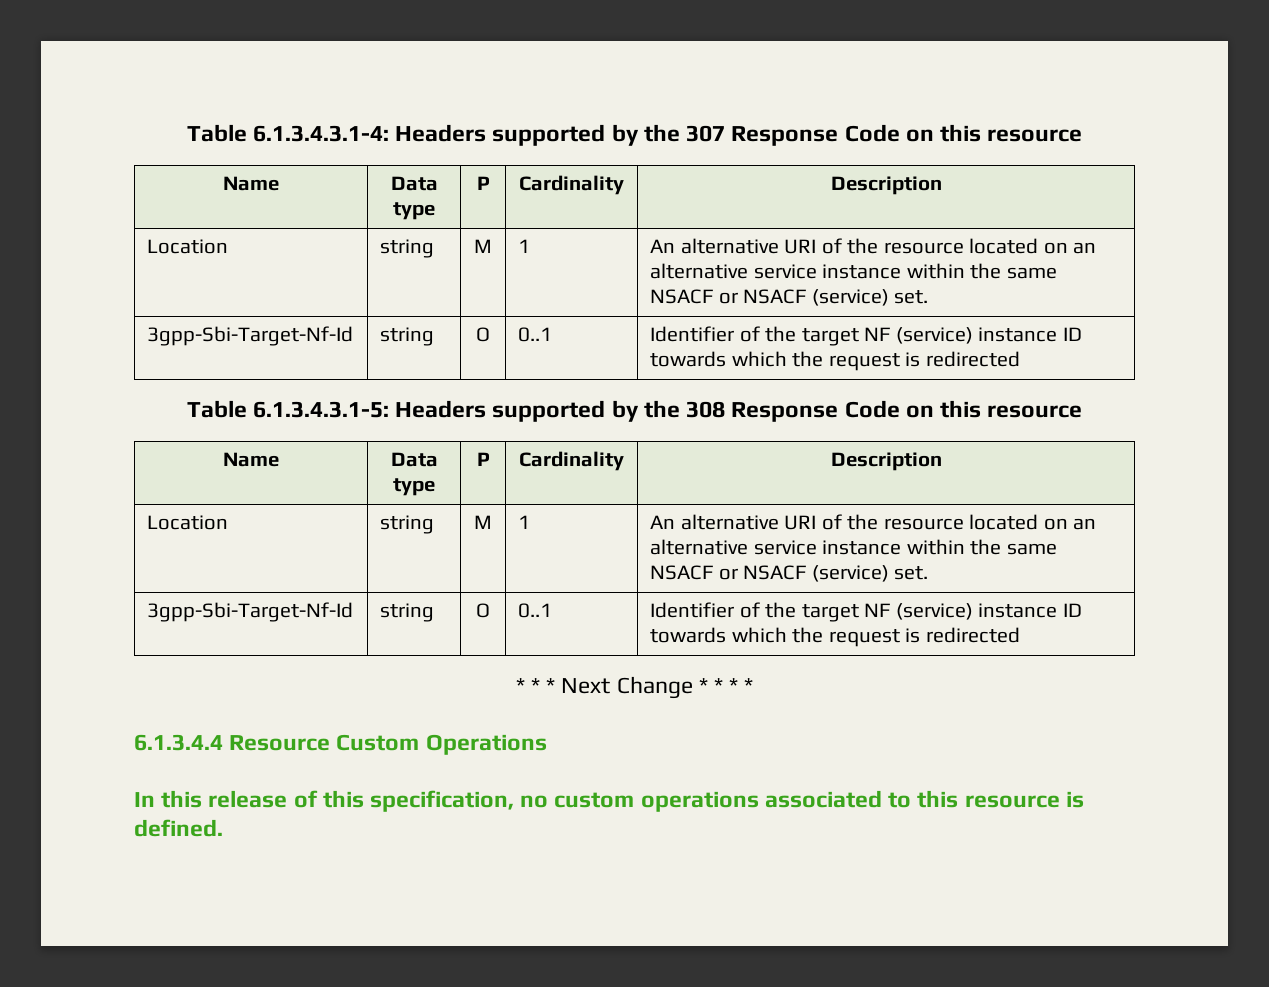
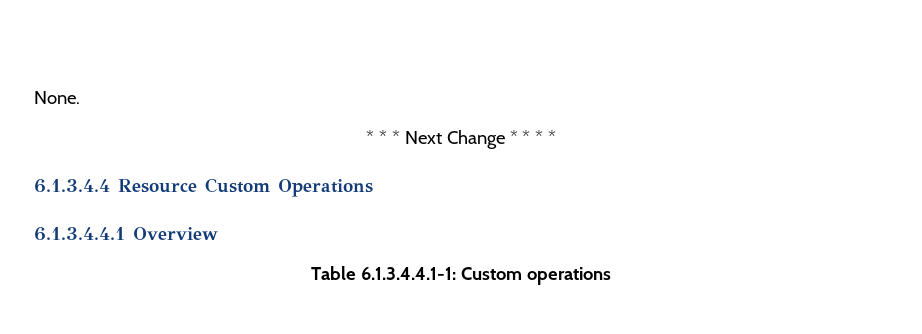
[186,124,1083,146] [223,176,279,191] [390,176,438,191] [393,202,435,220] [476,176,490,190] [519,175,624,195] [830,176,942,195] [147,239,229,254] [380,239,435,258] [474,239,492,253] [518,239,531,253] [650,238,1097,254] [650,263,1057,279] [650,289,929,306] [147,326,354,346] [380,327,435,346] [476,327,490,342] [518,327,553,342] [650,326,1082,346] [650,351,1020,371] [186,400,1083,422] [223,452,279,467] [390,452,438,467] [393,478,435,496] [476,452,490,466] [519,451,624,471] [830,452,942,471] [147,515,229,530] [380,515,435,534] [474,515,492,529] [518,515,531,529] [650,514,1097,530] [650,539,1057,555] [650,565,929,582] [147,602,354,622] [380,603,435,622] [476,603,490,618] [518,603,553,618] [650,602,1082,622] [650,627,1020,647] Table 6.1.3.4.3.1-4: Headers supported by the 307 Response Code on this resource // Name | Data type | P | Cardinality | Description // Location | string | M | 1 | An alternative URI of the resource located on an alternative service instance within the same NSACF or NSACF (service) set. // 3gpp-Sbi-Target-Nf-Id | string | O | 0..1 | Identifier of the target NF (service) instance ID towards which the request is redirected // Table 6.1.3.4.3.1-5: Headers supported by the 308 Response Code on this resource // Name | Data type | P | Cardinality | Description // Location | string | M | 1 | An alternative URI of the resource located on an alternative service instance within the same NSACF or NSACF (service) set. // 3gpp-Sbi-Target-Nf-Id | string | O | 0..1 | Identifier of the target NF (service) instance ID towards which the request is redirected -> [34,91,80,104] None.
[134,790,1084,812] [134,819,223,837] In this release of this specification, no custom operations associated to this resource is defined. -> [34,227,218,241] [311,266,611,285] 6.1.3.4.4.1 Overview // Table 6.1.3.4.4.1-1: Custom operations

